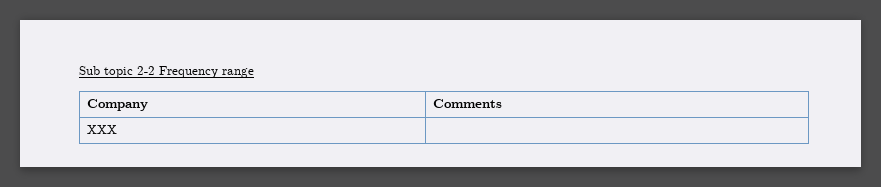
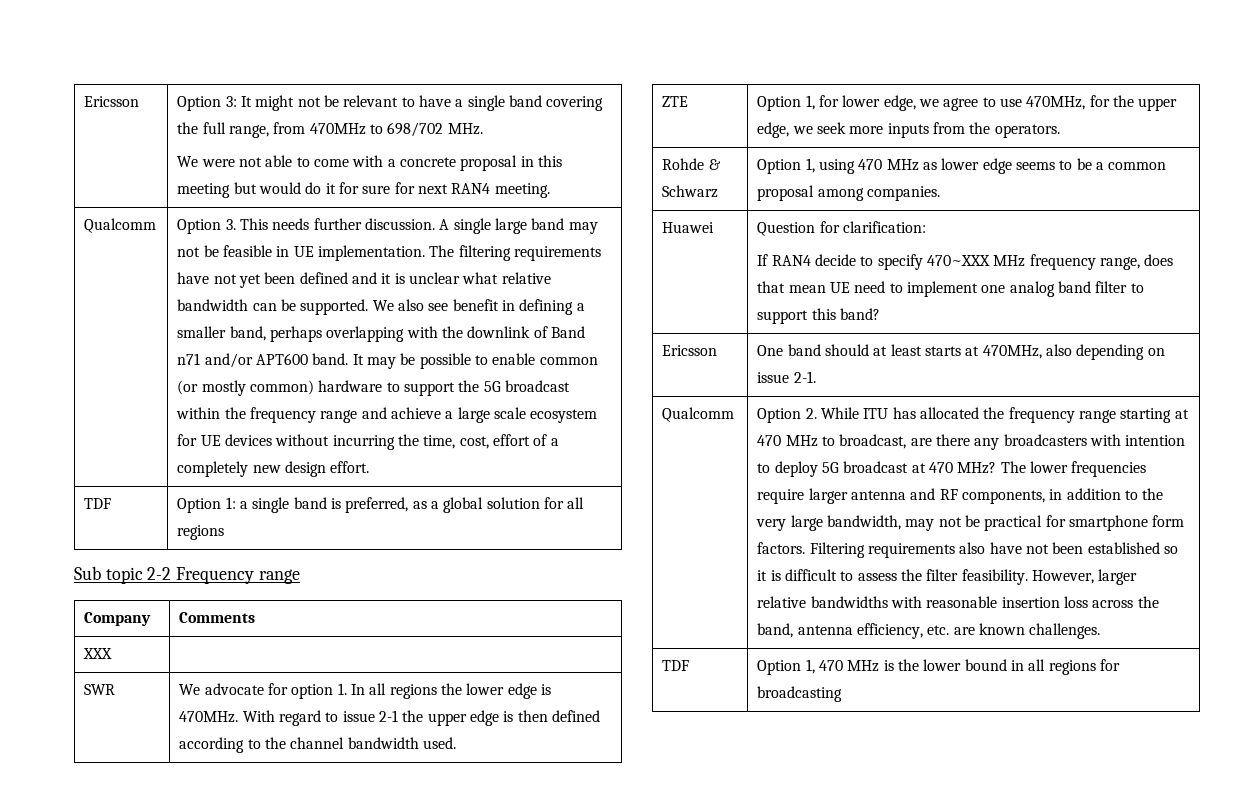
(79, 70) none -> [84,96,140,107] [177,95,604,111] [177,122,483,138] [177,155,562,171] [177,182,550,198] [84,218,157,233] [177,218,598,234] [177,245,601,261] [177,272,551,288] [177,299,585,315] [177,326,585,342] [177,353,598,369] [177,380,570,396] [176,407,598,423] [177,434,559,450] [177,461,370,477] [84,498,112,509] [177,497,585,513] [177,525,225,540] Ericsson | Option 3: It might not be relevant to have a single band covering the full range, from 470MHz to 698/702 MHz. // We were not able to come with a concrete proposal in this meeting but would do it for sure for next RAN4 meeting. // Qualcomm | Option 3. This needs further discussion. A single large band may not be feasible in UE implementation. The filtering requirements have not yet been defined and it is unclear what relative bandwidth can be supported. We also see benefit in defining a smaller band, perhaps overlapping with the downlink of Band n71 and/or APT600 band. It may be possible to enable common (or mostly common) hardware to support the 5G broadcast within the frequency range and achieve a large scale ecosystem for UE devices without incurring the time, cost, effort of a completely new design effort. // TDF | Option 1: a single band is preferred, as a global solution for all regions //
(118, 129) none -> [84,684,116,695] [179,683,551,699] [179,710,600,726] [179,737,457,753] [662,96,689,107] [757,95,1178,111] [757,122,1060,138] [662,158,721,170] [662,185,719,198] [757,158,1167,174] [757,185,941,201] [662,222,715,233] [757,221,927,236] [757,254,1174,270] [757,281,1144,297] [757,308,881,324] [662,345,718,356] [757,344,1165,360] [757,371,816,383] [662,407,735,422] [757,407,1189,423] [757,434,1186,450] [757,461,1147,477] [757,488,1164,504] [756,515,1185,531] [757,542,1178,558] [757,569,1138,585] [757,596,1159,608] [757,623,1101,639] [662,660,690,671] [757,659,1120,675] [757,686,843,702] // SWR | We advocate for option 1. In all regions the lower edge is 470MHz. With regard to issue 2-1 the upper edge is then defined according to the channel bandwidth used. // ZTE | Option 1, for lower edge, we agree to use 470MHz, for the upper edge, we seek more inputs from the operators. // Rohde & Schwarz | Option 1, using 470 MHz as lower edge seems to be a common proposal among companies. // Huawei | Question for clarification: // If RAN4 decide to specify 470~XXX MHz frequency range, does that mean UE need to implement one analog band filter to support this band? // Ericsson | One band should at least starts at 470MHz, also depending on issue 2-1. // Qualcomm | Option 2. While ITU has allocated the frequency range starting at 470 MHz to broadcast, are there any broadcasters with intention to deploy 5G broadcast at 470 MHz? The lower frequencies require larger antenna and RF components, in addition to the very large bandwidth, may not be practical for smartphone form factors. Filtering requirements also have not been established so it is difficult to assess the filter feasibility. However, larger relative bandwidths with reasonable insertion loss across the band, antenna efficiency, etc. are known challenges. // TDF | Option 1, 470 MHz is the lower bound in all regions for broadcasting

